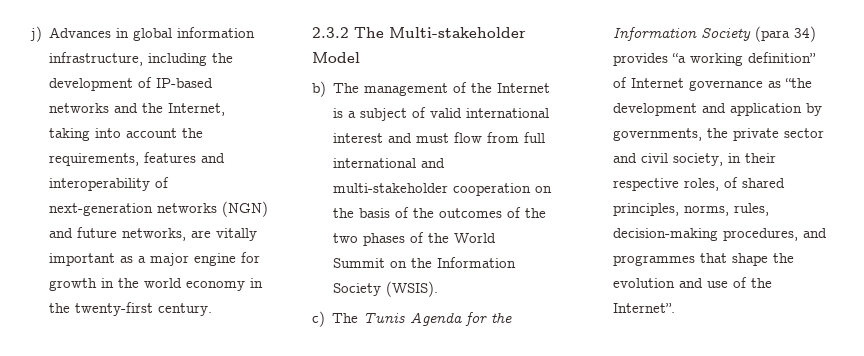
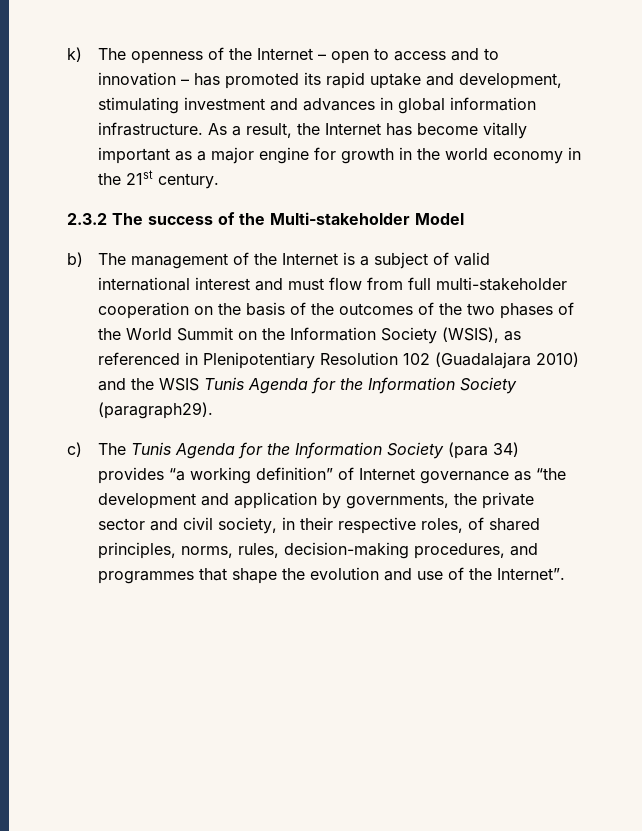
[30,26,256,42] [49,52,234,66] [49,77,214,91] [49,103,226,116] [49,128,204,141] [49,152,226,166] [49,177,170,191] [49,201,269,217] [49,227,212,241] j) Advances in global information infrastructure, including the development of IP-based networks and the Internet, taking into account the requirements, features and interoperability of next-generation networks (NGN) and future networks, are -> [67,47,500,64] [98,72,563,89] [98,97,537,114] [98,122,479,138] k) The openness of the Internet – open to access and to innovation – has promoted its rapid uptake and development, stimulating investment and advances in global information infrastructure. As a result, the Internet has become
[75,302,154,316] twenty-first -> [126,170,154,185] 21st
(384, 32) none -> [148,212,265,225] success of the
[333,158,446,168] international and -> (432, 283) none
[386,281,439,297] (WSIS). -> [442,327,522,343] [98,352,580,369] [98,377,518,394] [98,402,214,419] (WSIS), as referenced in Plenipotentiary Resolution 102 (Guadalajara 2010) and the WSIS Tunis Agenda for the Information Society (paragraph29).

